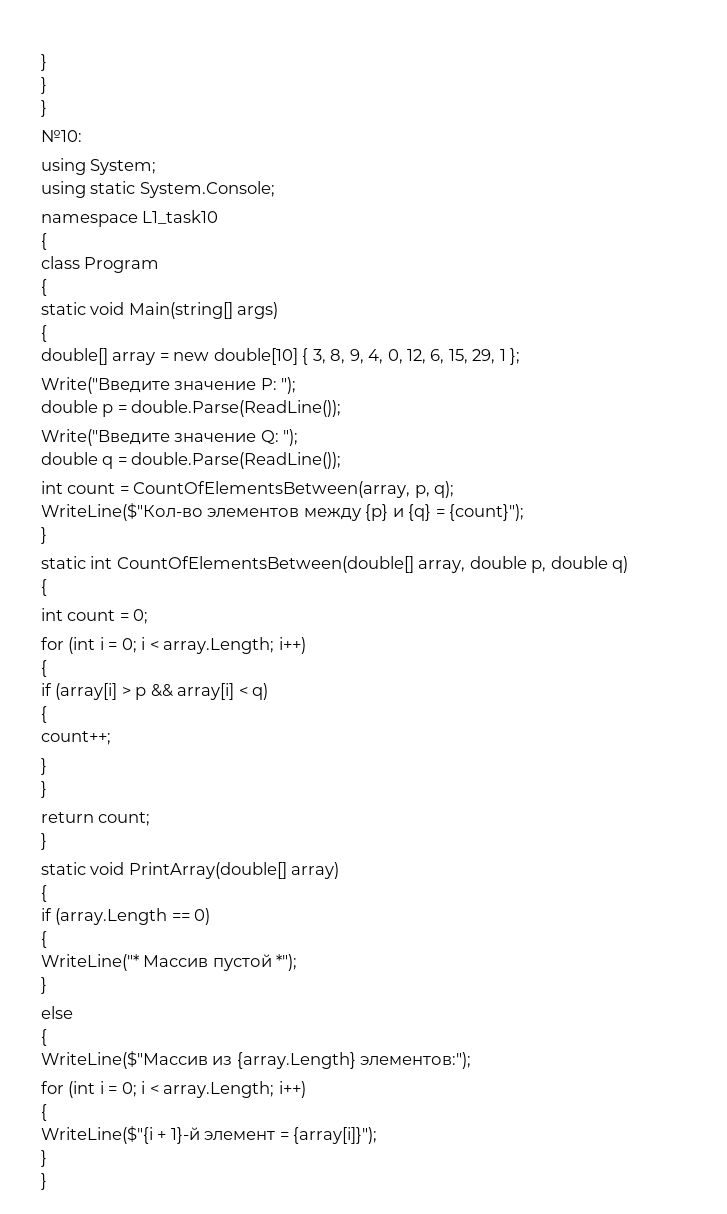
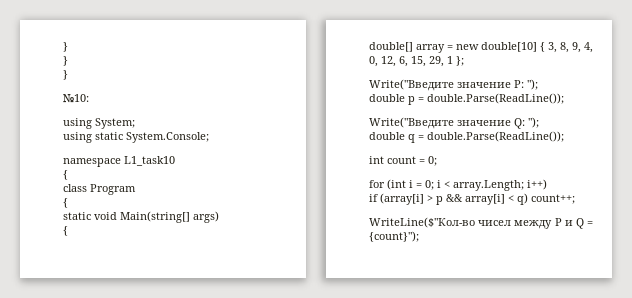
[41,481,455,498] [41,503,525,521] [41,527,47,544] [41,556,629,573] [41,579,47,596] // int count = CountOfElementsBetween(array, p, q); // WriteLine($"Кол-во элементов между {p} и {q} = {count}"); // } // static int CountOfElementsBetween(double[] array, double p, double q) // { -> (564, 136) none
[41,660,47,677] // { -> (547, 184) none
[41,706,47,723] // { // -> (528, 199) none
[41,758,47,775] [41,781,47,798] [41,812,151,826] [41,833,47,850] [41,862,340,879] [41,885,47,902] [41,908,211,925] [41,931,47,948] [41,954,298,971] [41,977,47,994] [41,1006,73,1019] [41,1029,47,1046] [41,1051,472,1069] [41,1081,306,1098] [41,1104,47,1121] [41,1126,378,1144] [41,1150,47,1167] [41,1173,47,1190] } // } // return count; // } // static void PrintArray(double[] array) // { // if (array.Length == 0) // { // WriteLine("* Массив пустой *"); // } // else // { // WriteLine($"Массив из {array.Length} элементов:"); // for (int i = 0; i < array.Length; i++) // { // WriteLine($"{i + 1}-й элемент = {array[i]}"); // } // } -> [369,217,593,229] [369,231,419,242] WriteLine($"Кол-во чисел между P и Q = {count}");

